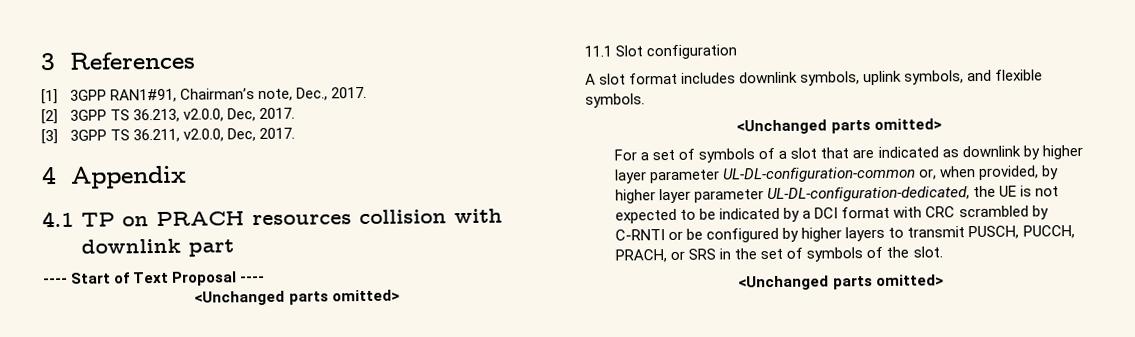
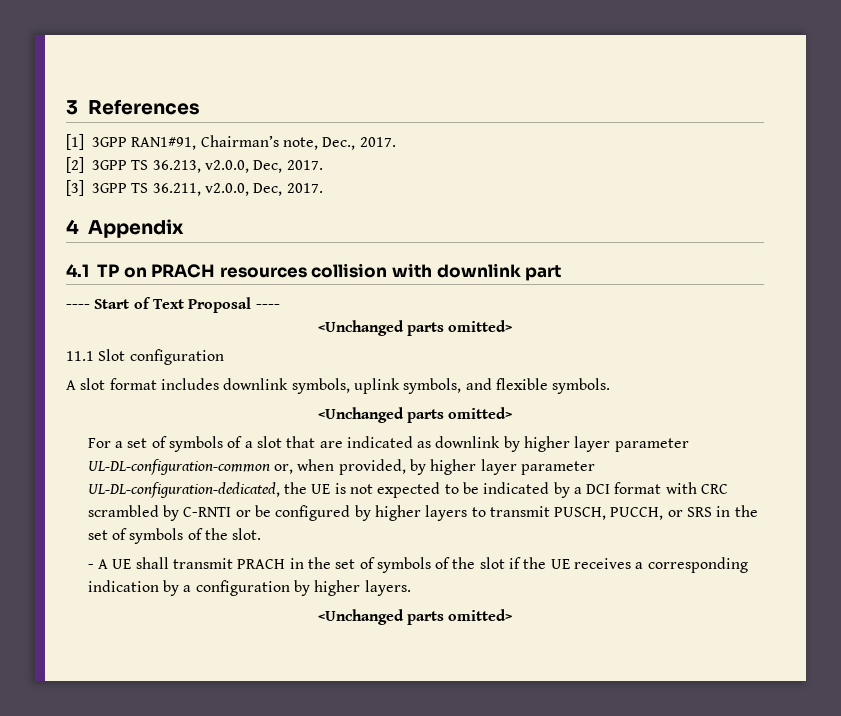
[615,249,668,263] PRACH, -> (664, 513) none
(943, 252) none -> [87,557,748,573] [87,580,411,596] // - A UE shall transmit PRACH in the set of symbols of the slot if the UE receives a corresponding indication by a configuration by higher layers.

